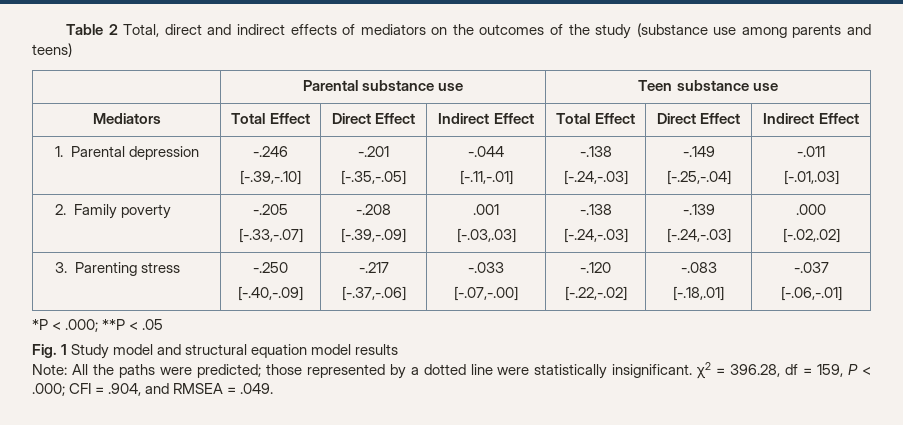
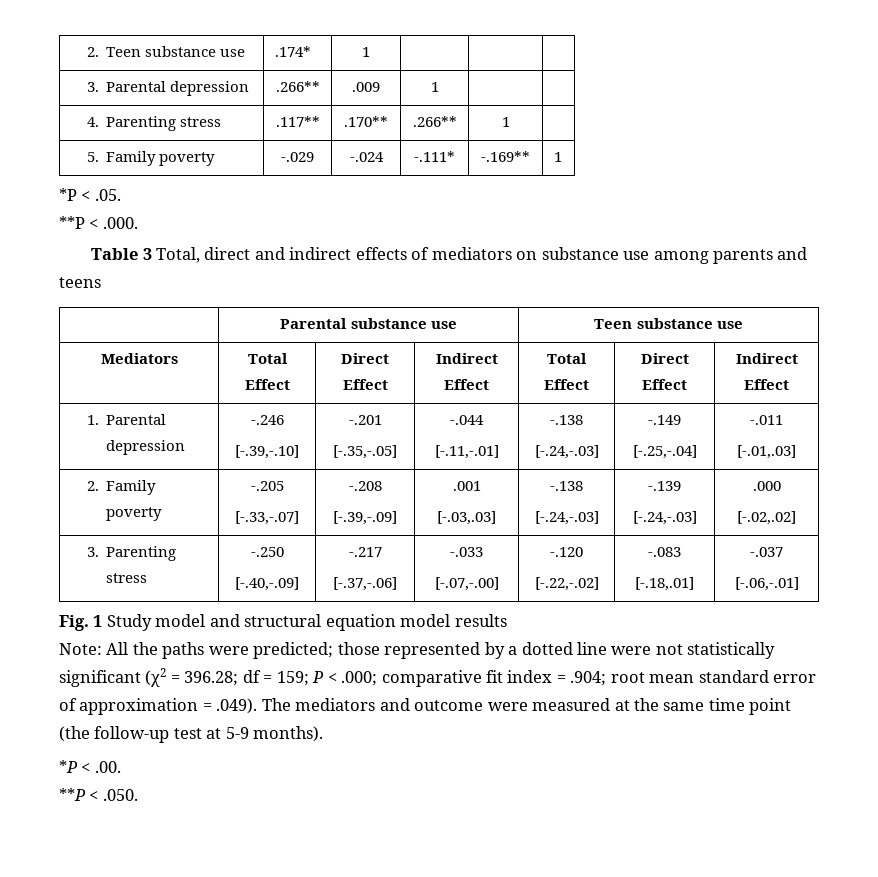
[66,24,118,35] Table 2 -> [86,46,246,57] [274,46,311,57] [362,47,370,57] [86,81,250,96] [275,81,320,92] [352,82,380,92] [430,82,439,92] [86,116,222,131] [275,116,320,127] [344,116,388,127] [412,116,457,127] [501,117,510,127] [86,151,216,166] [281,152,314,162] [349,152,384,162] [414,151,455,162] [481,151,530,162] [553,152,562,162] [59,188,121,201] [59,216,138,229] [91,248,152,260] 2. Teen substance use | .174* | 1 | | | // 3. Parental depression | .266** | .009 | 1 | | // 4. Parenting stress | .117** | .170** | .266** | 1 | // 5. Family poverty | -.029 | -.024 | -.111* | -.169** | 1 // *P < .05. // **P < .000. // Table 3
[452,23,708,39] the outcomes of the study (substance -> [541,247,619,260] substance
[32,43,72,57] teens) -> [59,277,101,288] teens
[32,319,164,332] // *P < .000; **P < .05 -> (799, 584) none
[534,362,781,379] statistically insignificant. χ2 = 396.28, -> [655,642,776,659] [59,668,239,687] not statistically significant (χ2 = 396.28;
[817,364,844,377] 159, -> [276,671,309,686] 159;
[69,383,274,396] CFI = .904, and RMSEA = .049. -> [381,670,817,687] [59,698,792,715] [59,726,324,743] [59,760,121,773] [59,788,138,801] comparative fit index = .904; root mean standard error of approximation = .049). The mediators and outcome were measured at the same time point (the follow-up test at 5-9 months). // *P < .00. // **P < .050.

